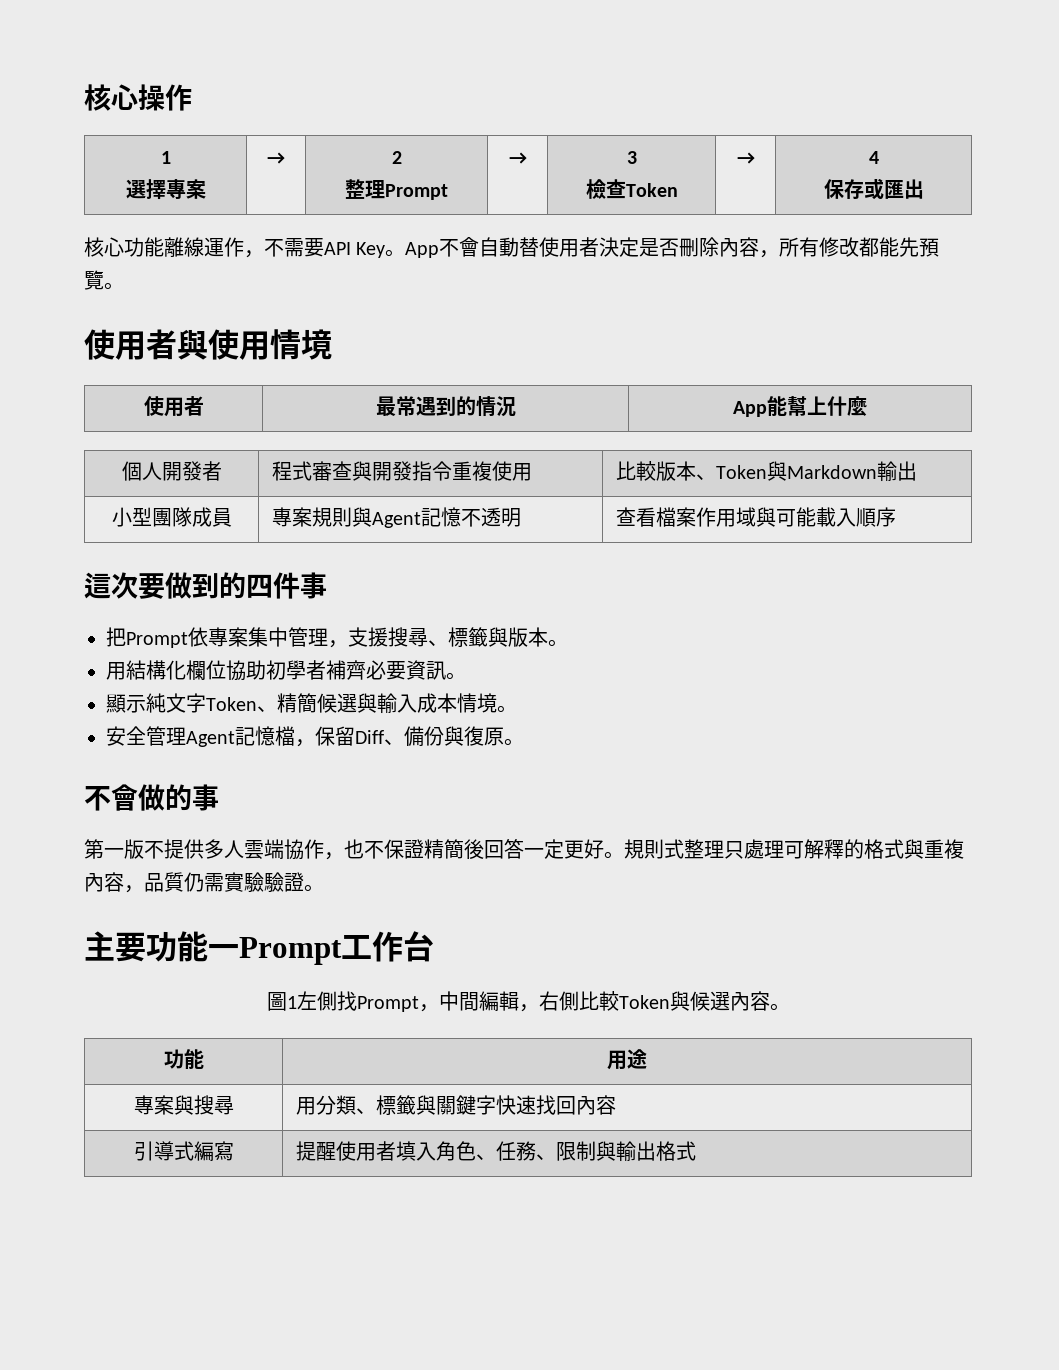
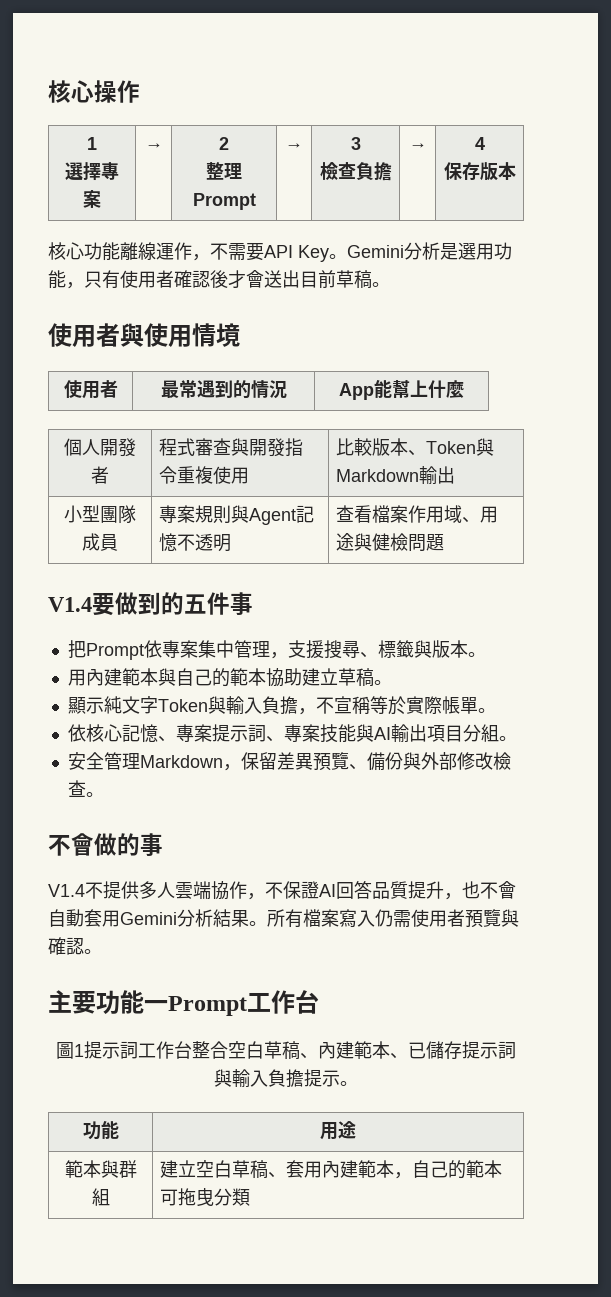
[625,183,678,197] Token -> [355,162,392,181] 負擔
[863,178,924,200] 或匯出 -> [479,162,516,181] 版本
[405,237,940,258] [84,270,104,290] App不會自動替使用者決定是否刪除內容，所有修改都能先預覽 -> [347,242,512,260] [48,270,372,289] Gemini分析是選用功能，只有使用者確認後才會送出目前草稿
[756,507,897,527] [84,572,138,599] 與可能載入順序 // 這次 -> [462,506,499,523] [336,533,445,552] [48,597,92,612] 、用途與健檢問題 // V1.4
[246,574,273,598] 四 -> [184,594,207,614] 五
[126,660,466,681] [106,693,517,714] [106,726,504,747] 結構化欄位協助初學者補齊必要資訊。 // 顯示純文字Token、精簡候選與輸入成本情境。 // 安全管理Agent記憶檔，保留Diff、備份與復原 -> [85,668,392,687] [67,696,496,715] [67,724,517,743] [67,752,511,771] [67,780,86,797] 內建範本與自己的範本協助建立草稿。 // 顯示純文字Token與輸入負擔，不宣稱等於實際帳單。 // 依核心記憶、專案提示詞、專案技能與AI輸出項目分組。 // 安全管理Markdown，保留差異預覽、備份與外部修改檢查
[84,839,144,859] 第一版 -> [48,884,85,897] V1.4
[344,839,964,859] [84,872,304,893] 也不保證精簡後回答一定更好。規則式整理只處理可解釋的格式與重複內容，品質仍需實驗驗證 -> [265,881,516,900] [48,909,519,928] [48,937,84,955] 不保證AI回答品質提升，也不會自動套用Gemini分析結果。所有檔案寫入仍需使用者預覽與確認
[296,991,790,1012] [163,1049,204,1069] [607,1049,647,1070] [133,1095,234,1115] [296,1095,617,1115] [133,1141,234,1161] [296,1141,697,1162] 左側找Prompt，中間編輯，右側比較Token與候選內容。 // 功能 | 用途 // 專案與搜尋 | 用分類、標籤與關鍵字快速找回內容 // 引導式編寫 | 提醒使用者填入角色、任務、限制與輸出格式 -> [84,1041,516,1060] [214,1069,358,1088] [82,1121,119,1140] [320,1121,356,1140] [64,1160,137,1178] [91,1188,110,1206] [160,1160,503,1179] [160,1188,251,1207] 提示詞工作台整合空白草稿、內建範本、已儲存提示詞與輸入負擔提示。 // 功能 | 用途 // 範本與群組 | 建立空白草稿、套用內建範本，自己的範本可拖曳分類

